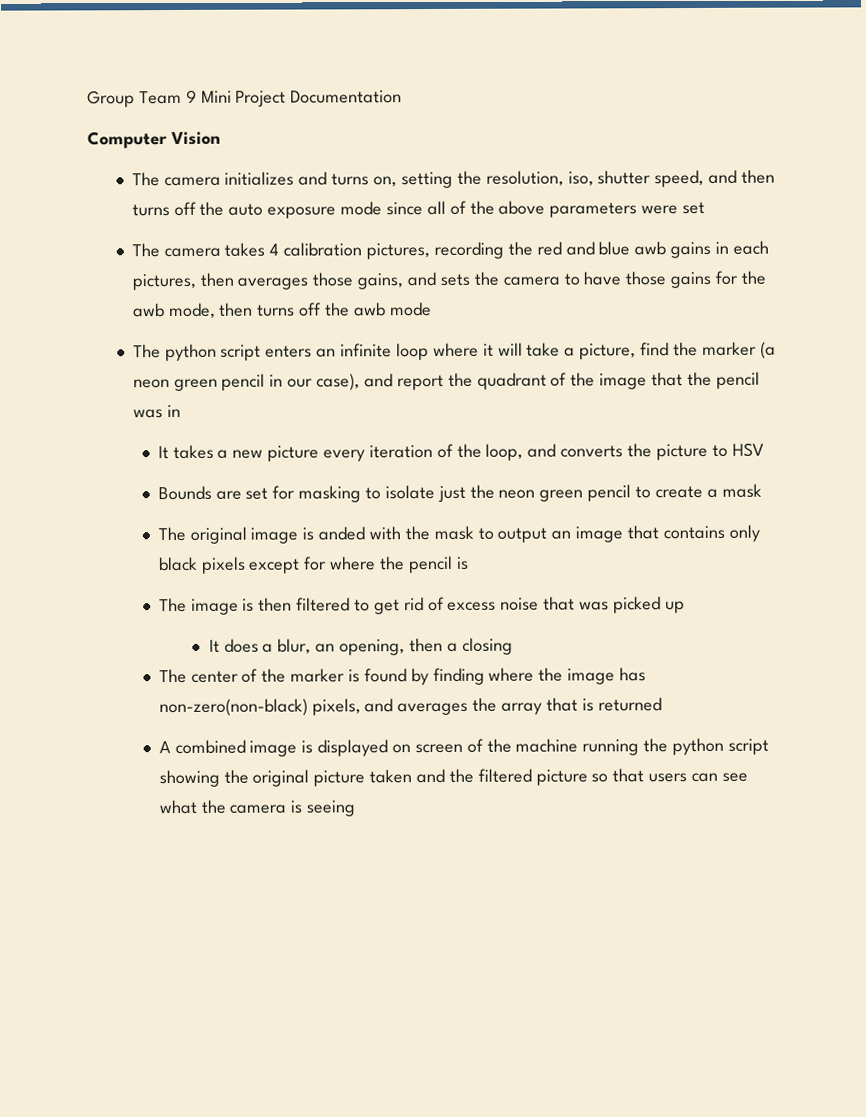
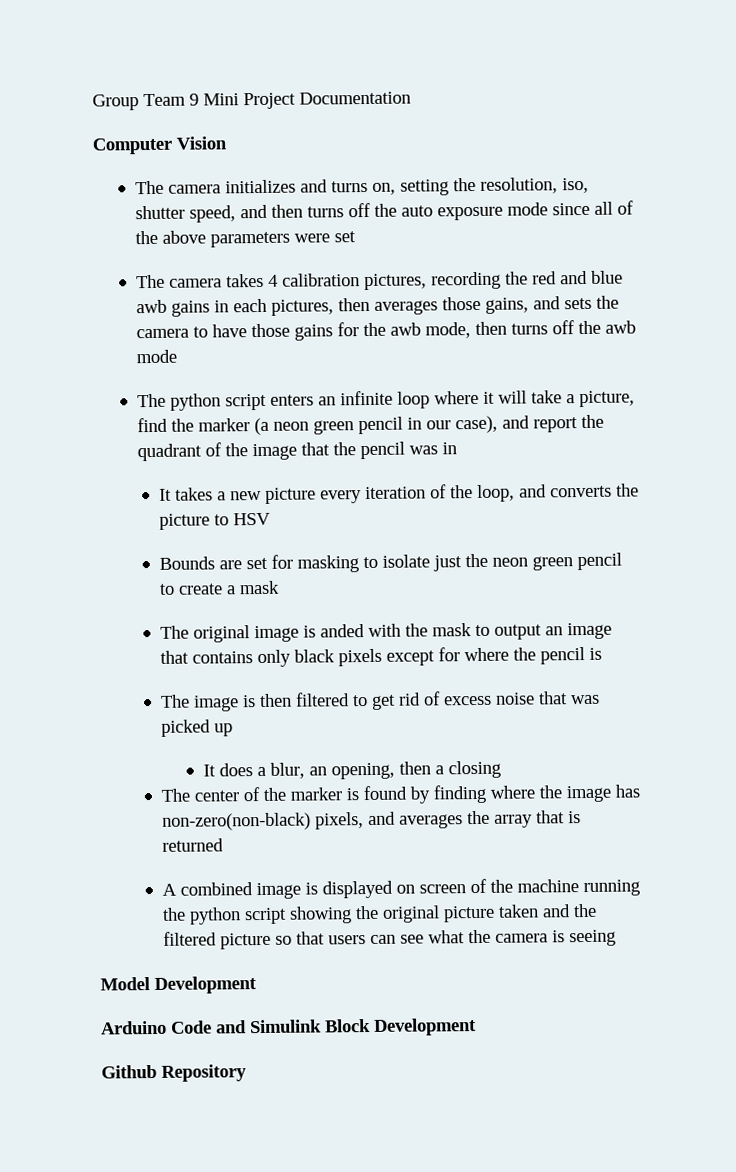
(356, 808) none -> [100,976,257,994] [101,1018,477,1036] [101,1064,247,1082] // Model Development // Arduino Code and Simulink Block Development // Github Repository

